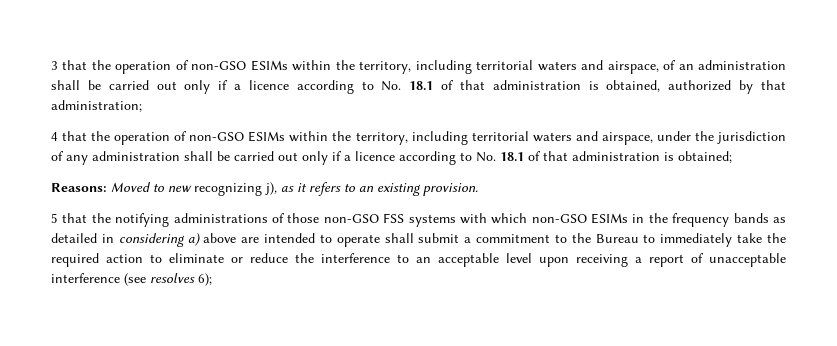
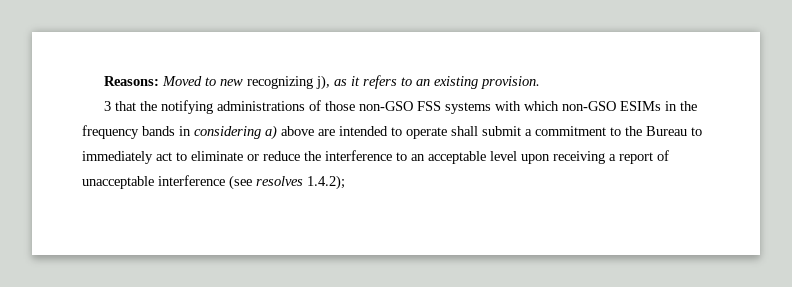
[51,60,787,74] [51,80,787,94] [51,100,142,112] [51,131,786,145] [51,151,732,165] 3 that the operation of non-GSO ESIMs within the territory, including territorial waters and airspace, of an administration shall be carried out only if a licence according to No. 18.1 of that administration is obtained, authorized by that administration; // 4 that the operation of non-GSO ESIMs within the territory, including territorial waters and airspace, under the jurisdiction of any administration shall be carried out only if a licence according to No. 18.1 of that administration is obtained; // -> (103, 81) none
[51,213,58,223] 5 -> [103,101,111,111] 3
[773,217,787,223] [51,233,97,243] as detailed -> (175, 131) none
[737,233,787,243] [51,253,143,267] take the required action -> [156,152,172,161] act
[198,273,212,286] 6); -> [307,175,345,190] 1.4.2);

